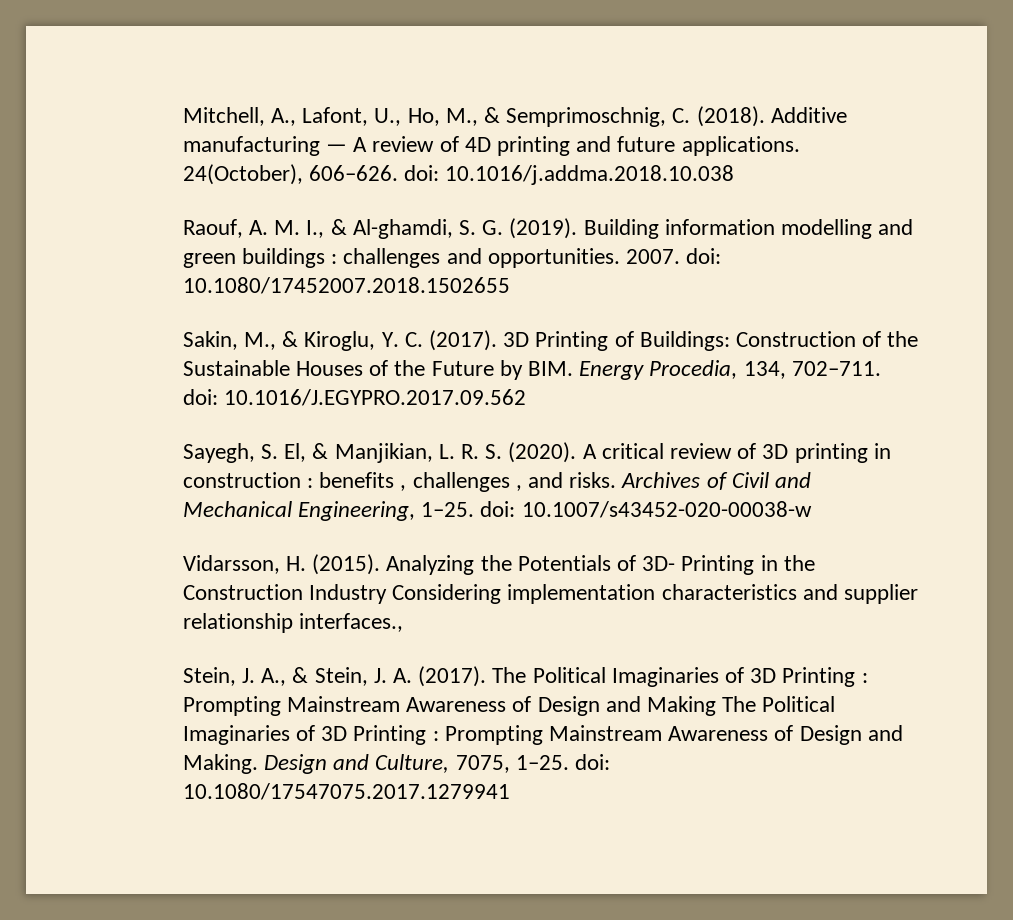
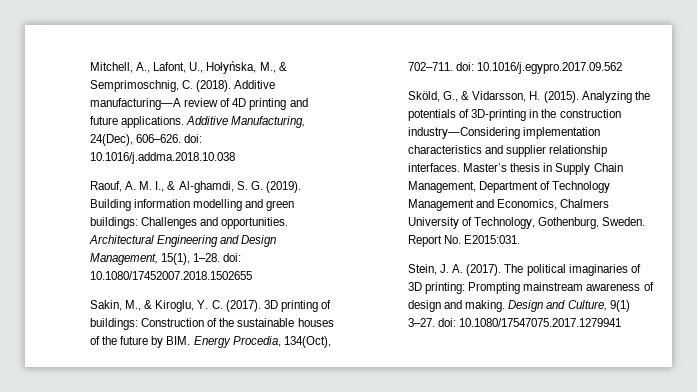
[407,108,440,126] Ho, -> [206,61,257,74] Hołyńska,
[182,136,368,156] manufacturing — A -> [89,98,181,110] manufacturing—A
[182,164,303,185] 24(October), -> [186,116,306,128] [89,134,133,146] Additive Manufacturing, 24(Dec),
[241,248,681,268] buildings : challenges and opportunities. 2007. -> [89,217,289,229] [88,235,277,247] [89,253,221,265] buildings: Challenges and opportunities. Architectural Engineering and Design Management, 15(1), 1–28.
[535,331,730,351] Printing of Buildings: -> [280,300,331,312] [89,318,138,330] printing of buildings:
[182,360,494,376] Sustainable Houses of the Future -> [237,318,334,327] [89,336,149,345] sustainable houses of the future
[743,361,786,379] 134, -> [283,336,331,348] 134(Oct),
[223,389,526,406] [182,442,891,463] [182,472,812,492] [182,501,812,521] 10.1016/J.EGYPRO.2017.09.562 // Sayegh, S. El, & Manjikian, L. R. S. (2020). A critical review of 3D printing in construction : benefits , challenges , and risks. Archives of Civil and Mechanical Engineering, 1–25. doi: 10.1007/s43452-020-00038-w // -> [477,62,623,74] [407,91,470,102] 10.1016/j.egypro.2017.09.562 // Sköld, G., &
[517,555,815,575] [182,584,502,604] Potentials of 3D- Printing in the Construction Industry Considering -> [407,109,621,121] [407,127,520,139] potentials of 3D-printing in the construction industry—Considering
[298,613,403,632] [182,666,868,687] [182,696,836,716] [182,725,903,745] [182,754,258,774] interfaces., // Stein, J. A., & Stein, J. A. (2017). The Political Imaginaries of 3D Printing : Prompting Mainstream Awareness of Design and Making The Political Imaginaries of 3D Printing : Prompting Mainstream Awareness of Design and Making. -> [407,163,623,175] [407,181,611,193] [407,199,610,211] [407,217,646,229] [407,235,521,247] [407,264,641,276] [407,282,654,294] [407,300,506,312] interfaces. Master’s thesis in Supply Chain Management, Department of Technology Management and Economics, Chalmers University of Technology, Gothenburg, Sweden. Report No. E2015:031. // Stein, J. A. (2017). The political imaginaries of 3D printing: Prompting mainstream awareness of design and making.
[455,755,569,773] 7075, 1–25. -> [609,300,630,312] [407,318,435,327] 9(1) 3–27.

